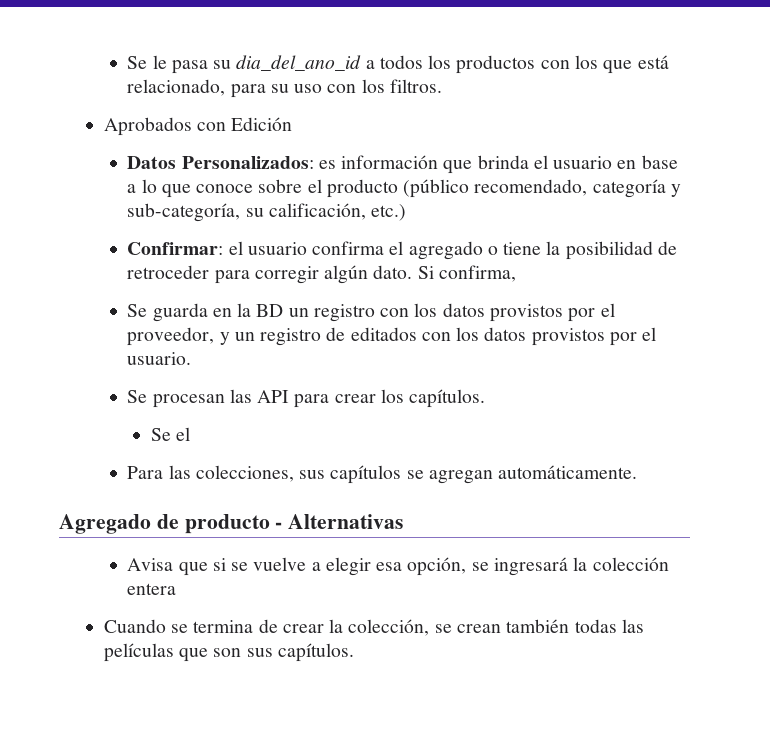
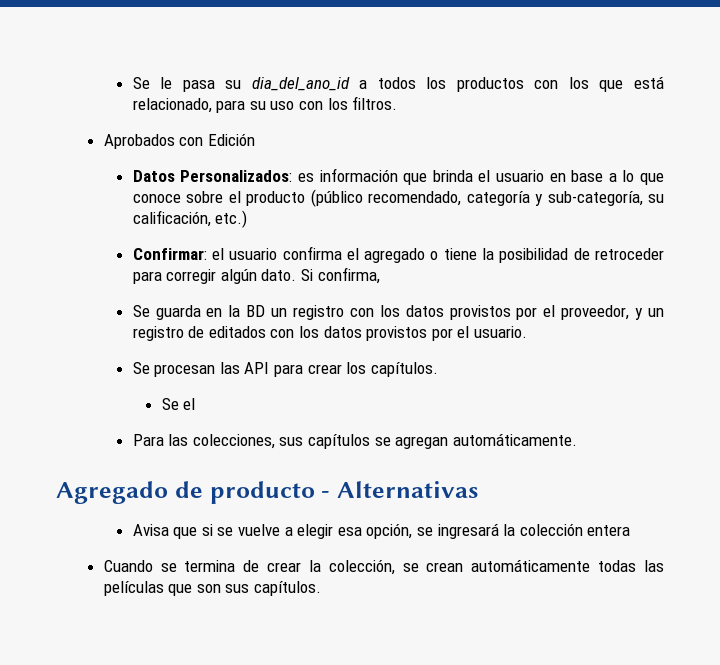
[506,619,570,633] también -> [471,559,591,572] automáticamente

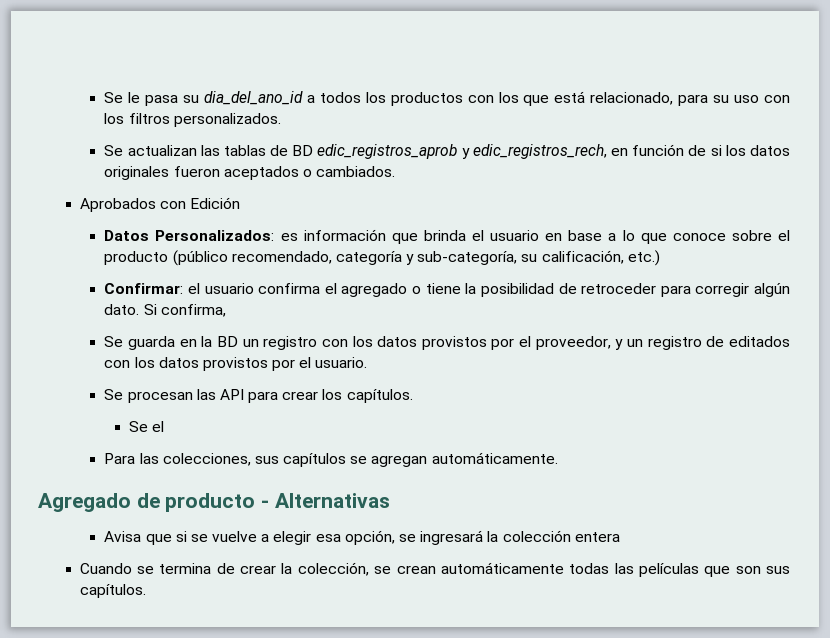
[352,96,398,110] filtros. -> [128,113,281,127] [104,144,791,159] [104,166,396,180] filtros personalizados. // Se actualizan las tablas de BD edic_registros_aprob y edic_registros_rech, en función de si los datos originales fueron aceptados o cambiados.

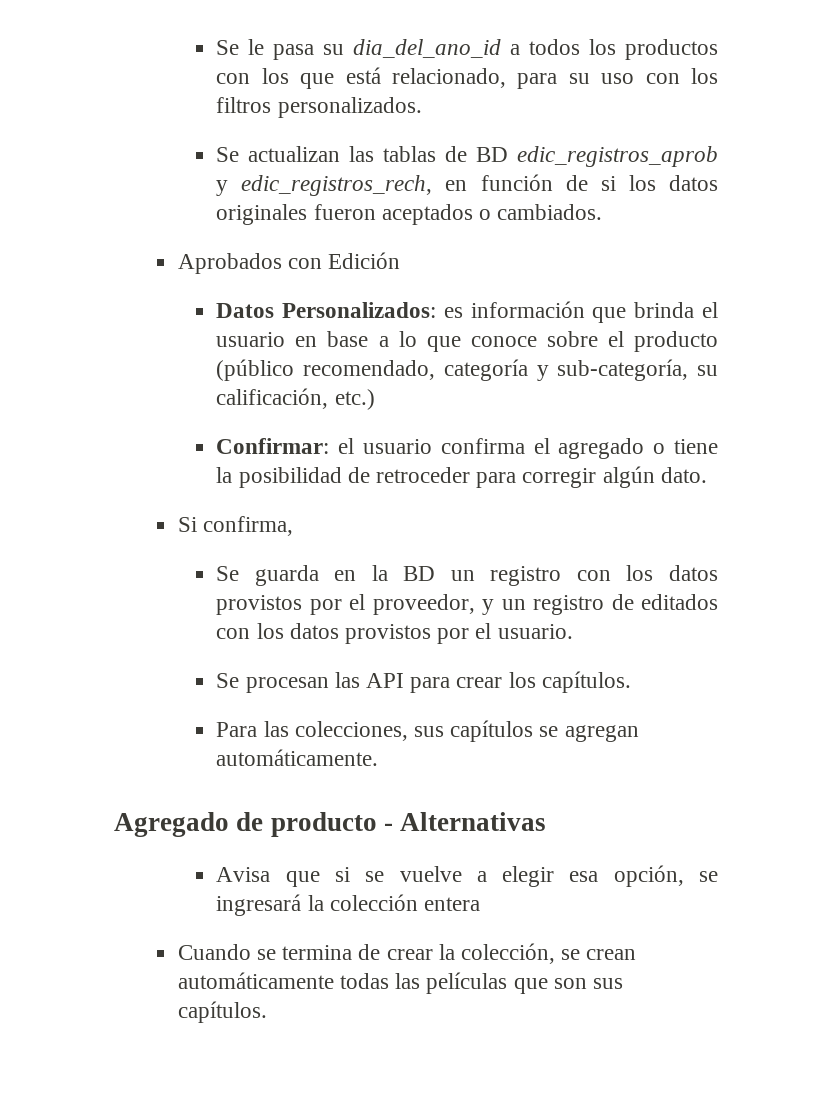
(140, 309) none -> (707, 475) //
[129,421,165,432] // Se el -> (631, 682) none

